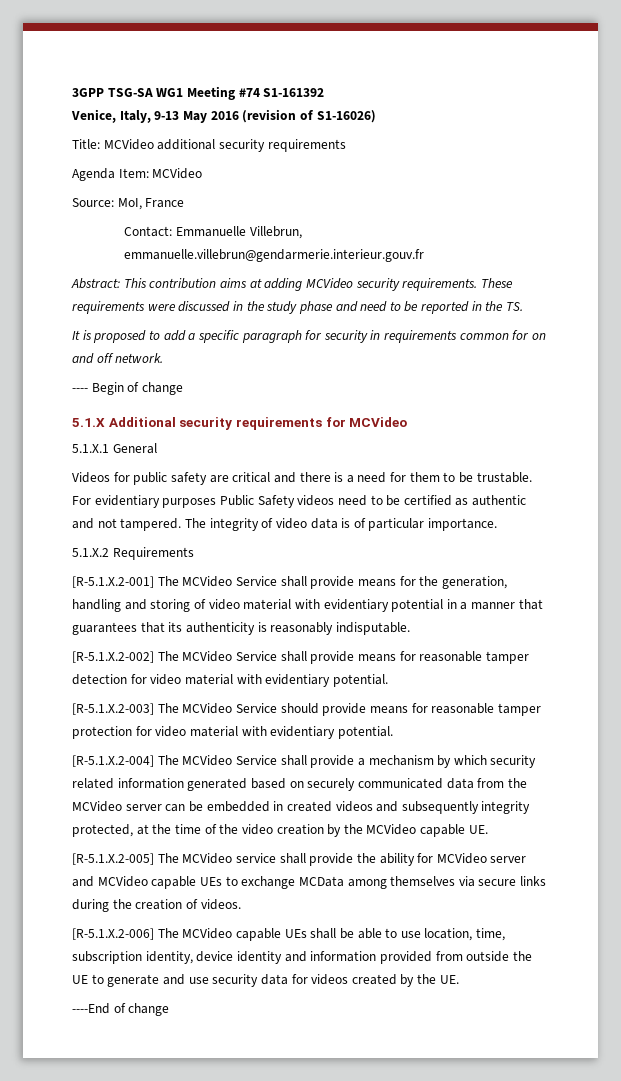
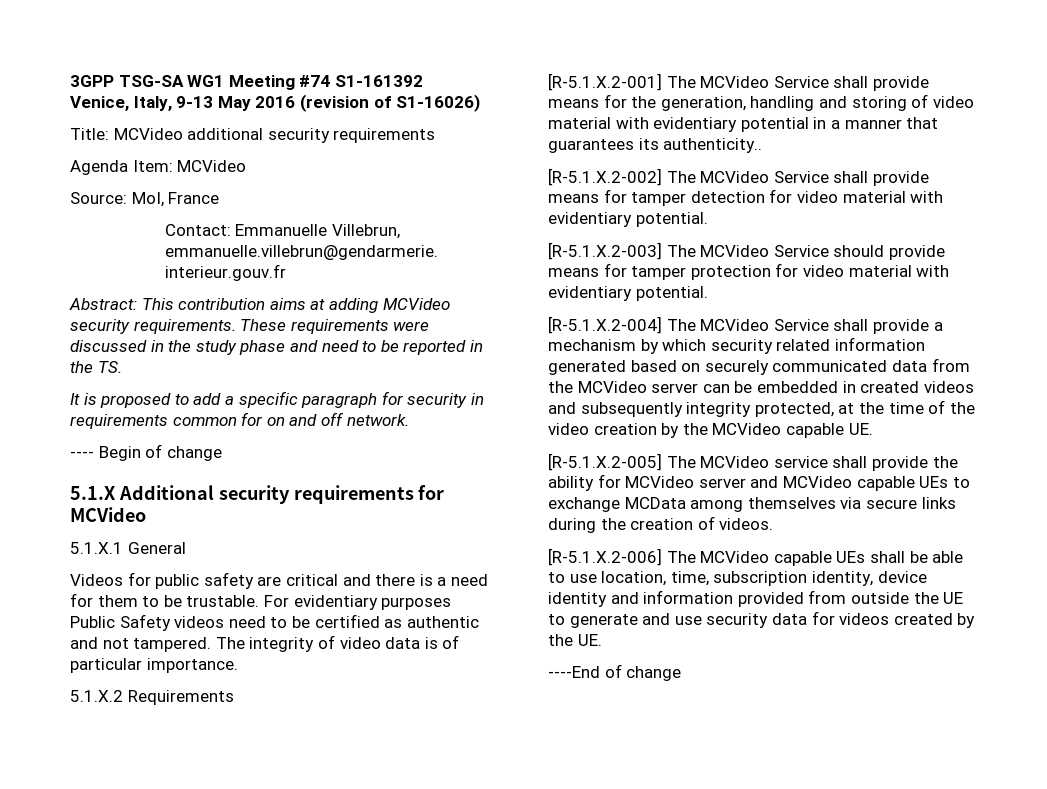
[140,622,410,635] that its authenticity is reasonably indisputable. -> [638,138,763,153] its authenticity..
[419,651,483,662] reasonable -> (627, 196) none
[431,703,495,714] reasonable -> (627, 270) none

